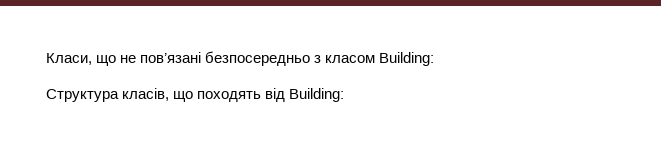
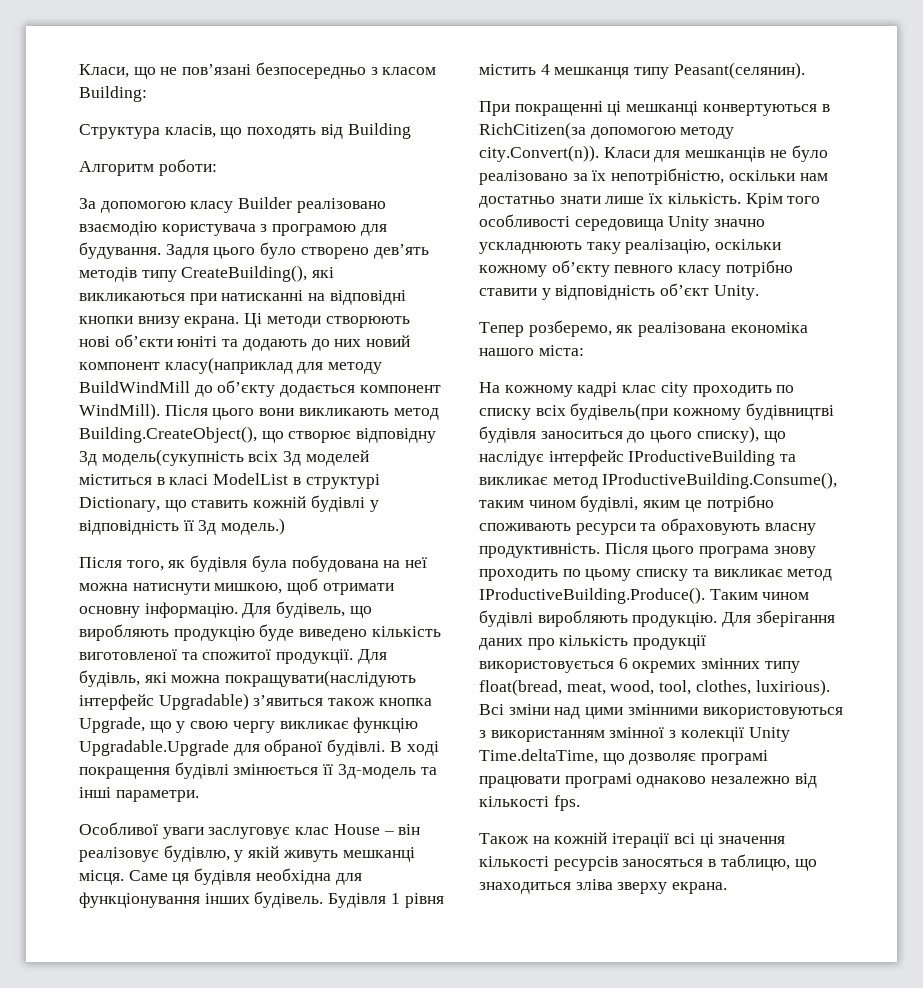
[289,88,345,102] Building: -> [347,123,411,139] [79,159,217,176] [79,197,386,213] [79,221,387,236] [79,242,429,259] [79,265,335,282] [79,290,406,305] [79,313,410,328] [79,334,411,351] [79,357,383,374] [79,380,441,397] [79,403,439,420] [79,426,437,443] [79,449,369,466] [79,473,380,489] [79,495,379,512] [79,518,286,535] [79,555,428,572] [79,578,394,595] [79,601,372,618] [79,624,441,641] [79,649,387,664] [79,670,417,687] [79,693,432,710] [79,717,419,733] [79,739,439,756] [79,762,437,779] [79,787,199,802] [79,822,421,839] [79,845,415,862] [79,868,362,885] [79,891,444,908] [479,62,805,79] [479,101,830,116] [479,122,735,139] [479,145,828,162] [479,168,828,185] [479,193,821,208] [479,214,766,231] [479,239,782,254] [479,260,793,277] [479,283,759,300] [479,320,808,337] [479,345,584,356] [479,382,795,397] [479,403,834,420] [479,426,786,443] [479,450,797,466] [479,472,838,489] [479,495,774,512] [479,518,816,535] [479,543,816,558] [479,569,833,581] [479,587,810,604] [479,610,835,627] [479,635,707,650] [479,658,800,673] [479,679,830,696] [479,704,843,719] [479,727,790,742] [479,749,769,765] [479,773,817,788] [479,795,580,811] [479,832,786,848] [479,854,817,871] [479,879,728,894] Building // Алгоритм роботи: // За допомогою класу Builder реалізовано взаємодію користувача з програмою для будування. Задля цього було створено дев’ять методів типу CreateBuilding(), які викликаються при натисканні на відповідні кнопки внизу екрана. Ці методи створюють нові об’єкти юніті та додають до них новий компонент класу(наприклад для методу BuildWindMill до об’єкту додається компонент WindMill). Після цього вони викликають метод Building.CreateObject(), що створює відповідну 3д модель(сукупність всіх 3д моделей міститься в класі ModelList в структурі Dictionary, що ставить кожній будівлі у відповідність її 3д модель.) // Після того, як будівля була побудована на неї можна натиснути мишкою, щоб отримати основну інформацію. Для будівель, що виробляють продукцію буде виведено кількість виготовленої та спожитої продукції. Для будівль, які можна покращувати(наслідують інтерфейс Upgradable) з’явиться також кнопка Upgrade, що у свою чергу викликає функцію Upgradable.Upgrade для обраної будівлі. В ході покращення будівлі змінюється її 3д-модель та інші параметри. // Особливої уваги заслуговує клас House – він реалізовує будівлю, у якій живуть мешканці місця. Саме ця будівля необхідна для функціонування інших будівель. Будівля 1 рівня містить 4 мешканця типу Peasant(селянин). // При покращенні ці мешканці конвертуються в RichCitizen(за допомогою методу city.Convert(n)). Класи для мешканців не було реалізовано за їх непотрібністю, оскільки нам достатньо знати лише їх кількість. Крім того особливості середовища Unity значно ускладнюють таку реалізацію, оскільки кожному об’єкту певного класу потрібно ставити у відповідність об’єкт Unity. // Тепер розберемо, як реалізована економіка нашого міста: // На кожному кадрі клас city проходить по списку всіх будівель(при кожному будівництві будівля заноситься до цього списку), що наслідує інтерфейс IProductiveBuilding та викликає метод IProductiveBuilding.Consume(), таким чином будівлі, яким це потрібно споживають ресурси та обраховують власну продуктивність. Після цього програма знову проходить по цьому списку та викликає метод IProductiveBuilding.Produce(). Таким чином будівлі виробляють продукцію. Для зберігання даних про кількість продукції використовується 6 окремих змінних типу float(bread, meat, wood, tool, clothes, luxirious). Всі зміни над цими змінними використовуються з використанням змінної з колекції Unity Time.deltaTime, що дозволяє програмі працювати програмі однаково незалежно від кількості fps. // Також на кожній ітерації всі ці значення кількості ресурсів заносяться в таблицю, що знаходиться зліва зверху екрана.

